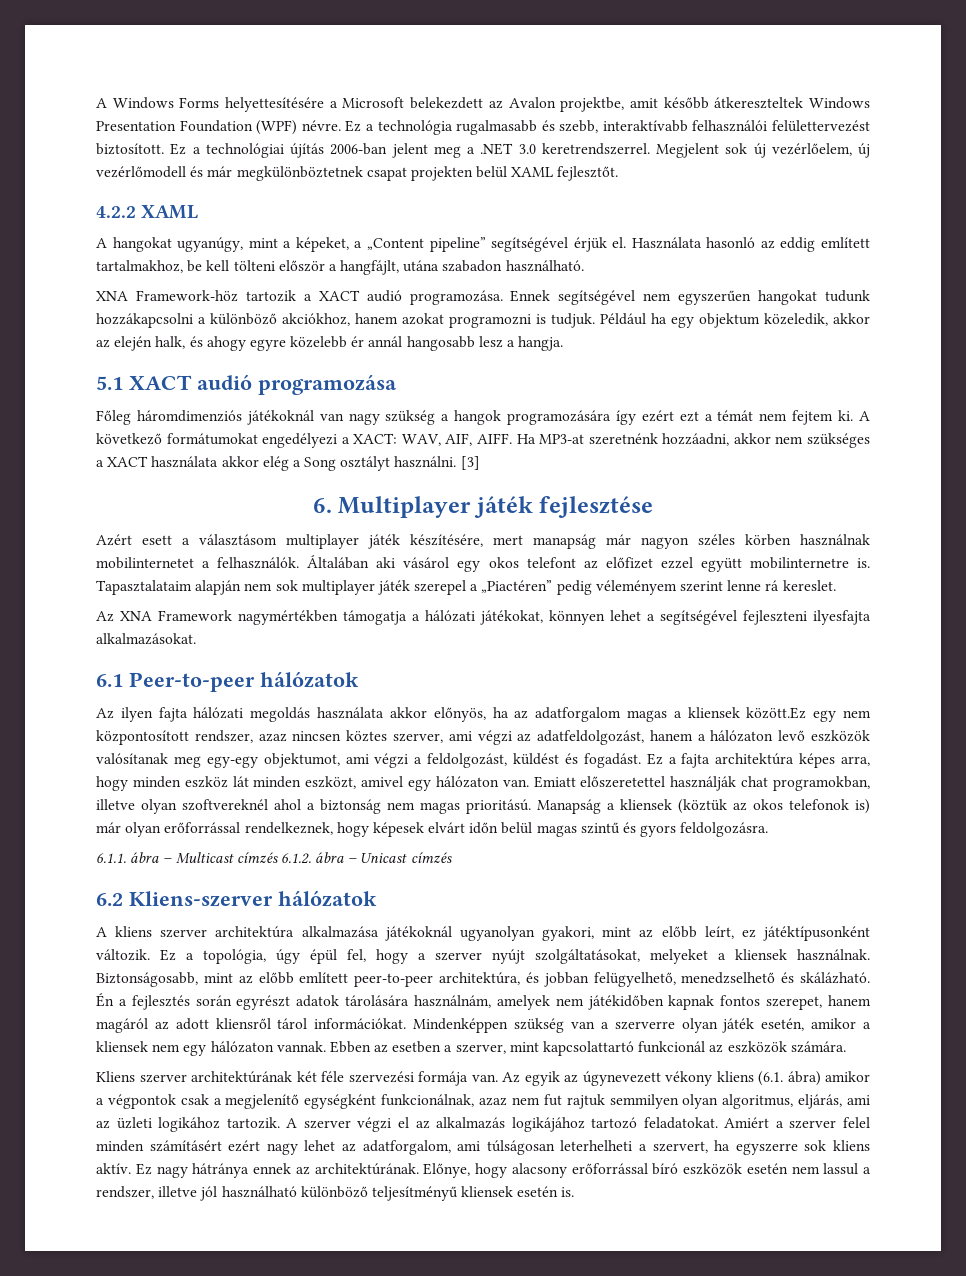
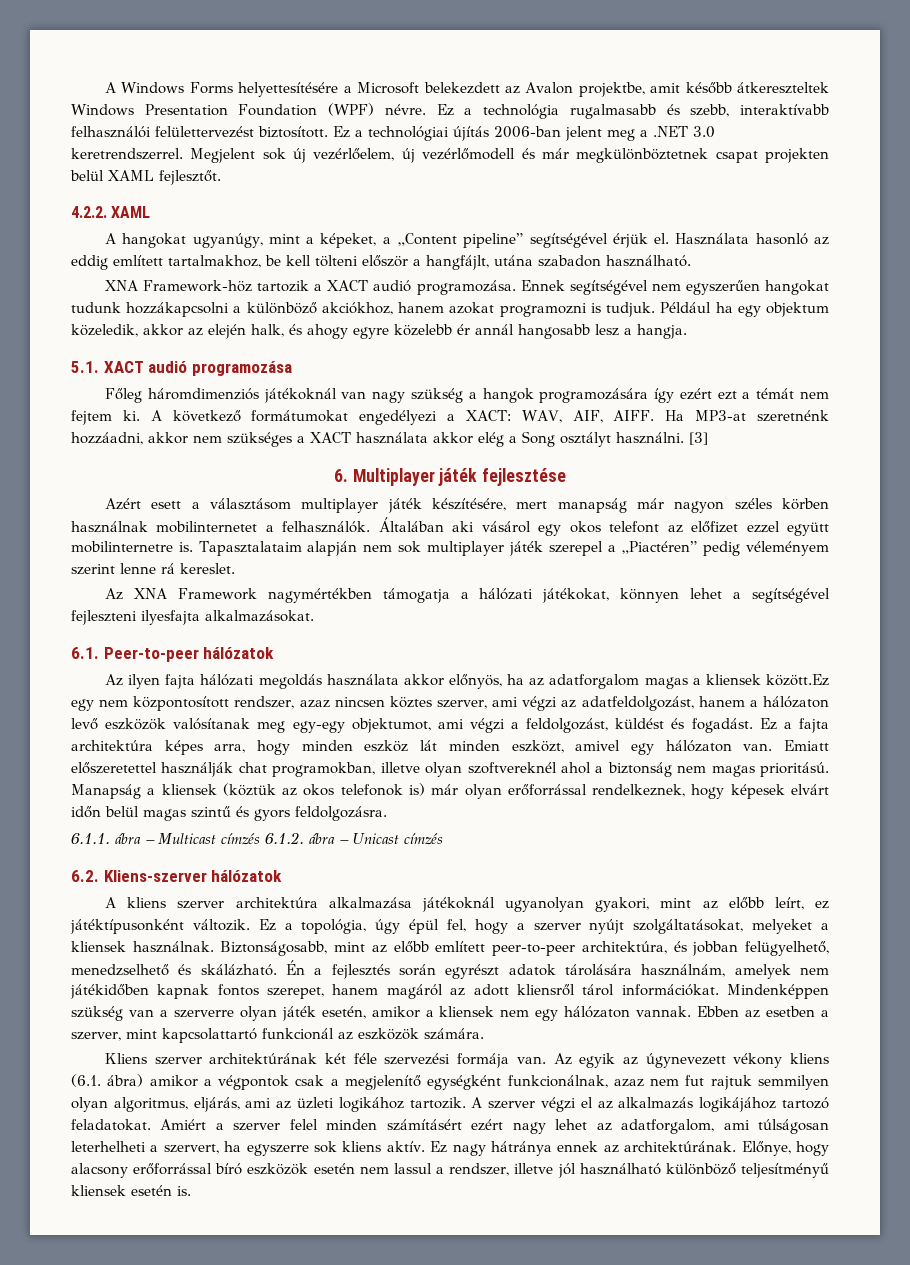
[96,206,136,218] 4.2.2 -> [71,206,107,218] 4.2.2.
[96,376,123,390] 5.1 -> [71,361,99,373] 5.1.
[96,674,123,687] 6.1 -> [71,647,99,659] 6.1.
[96,893,123,906] 6.2 -> [71,870,99,882] 6.2.

